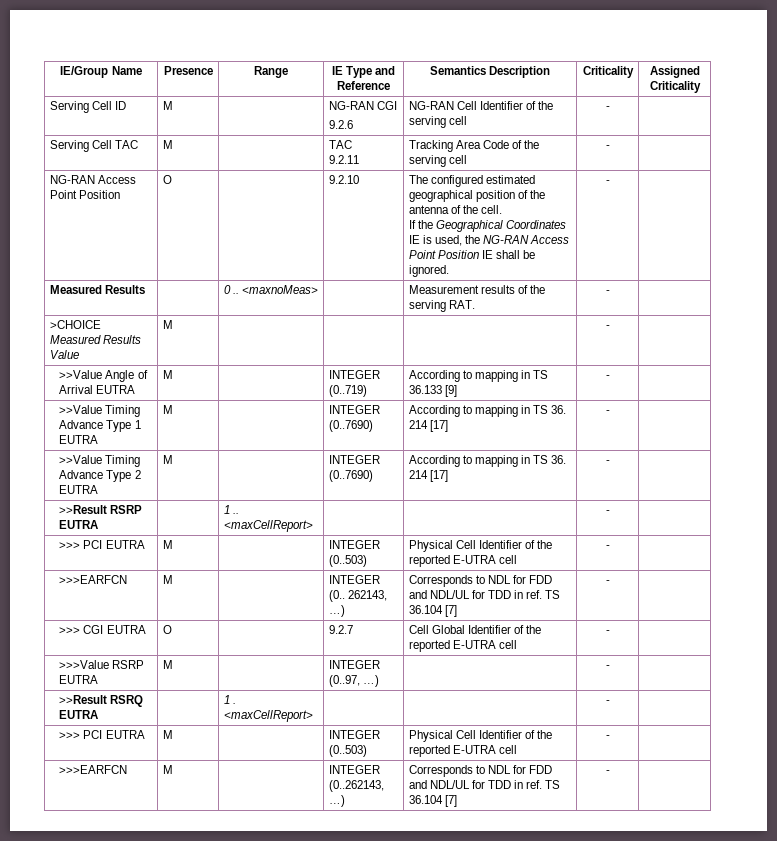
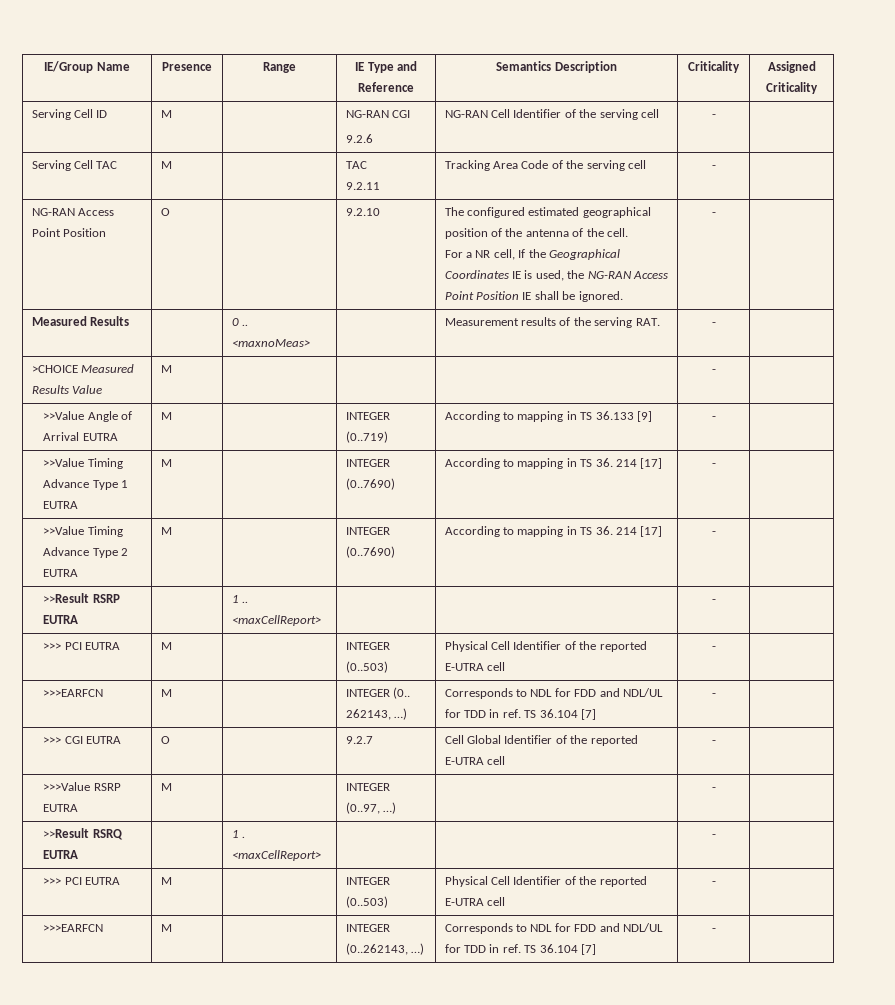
(503, 209) none -> [444,249,515,260] For a NR cell,

